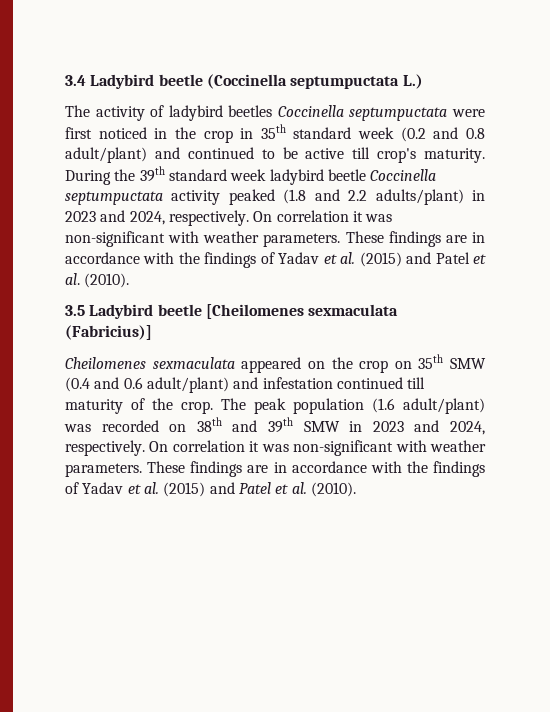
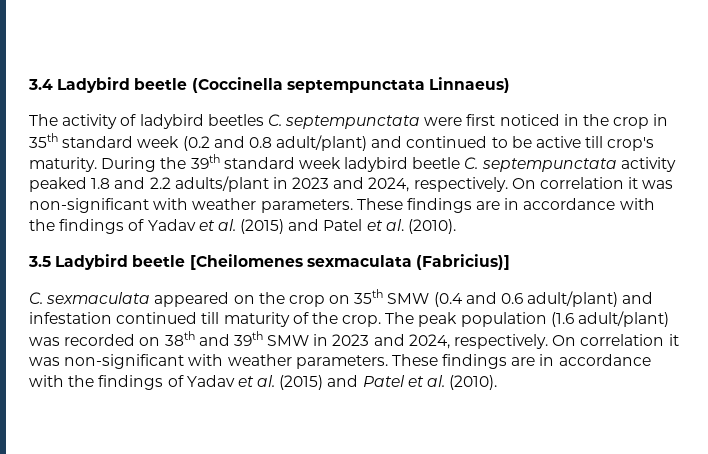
[290,74,423,89] septumpuctata L.) -> [286,77,510,93] septempunctata Linnaeus)
[277,105,448,121] Coccinella septumpuctata -> [267,114,421,129] C. septempunctata
[370,169,437,181] [65,191,163,205] Coccinella septumpuctata -> [464,157,617,172] C. septempunctata
[283,189,307,204] (1.8 -> [91,178,111,189] 1.8
[375,189,464,205] adults/plant) -> [174,176,269,192] adults/plant
[65,357,146,369] Cheilomenes -> [29,292,43,304] C.

